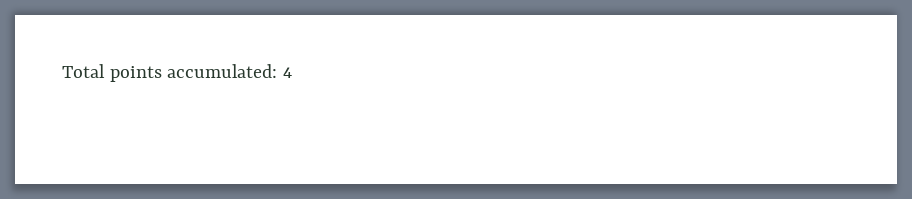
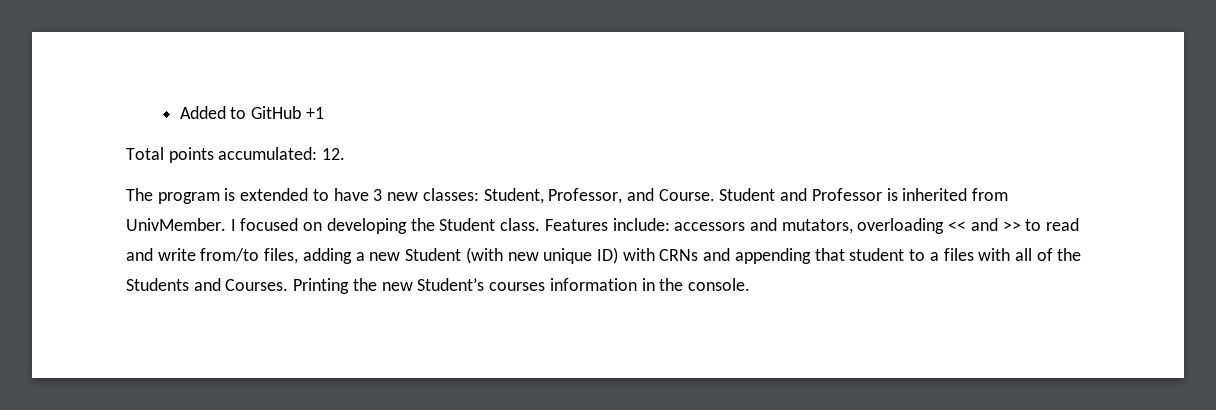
[62,64,293,82] Total points accumulated: 4 -> [179,106,324,119] [126,147,346,163] [126,188,1009,204] [126,218,1080,234] [126,247,1082,264] [126,278,750,294] Added to GitHub +1 // Total points accumulated: 12. // The program is extended to have 3 new classes: Student, Professor, and Course. Student and Professor is inherited from UnivMember. I focused on developing the Student class. Features include: accessors and mutators, overloading << and >> to read and write from/to files, adding a new Student (with new unique ID) with CRNs and appending that student to a files with all of the Students and Courses. Printing the new Student’s courses information in the console.

